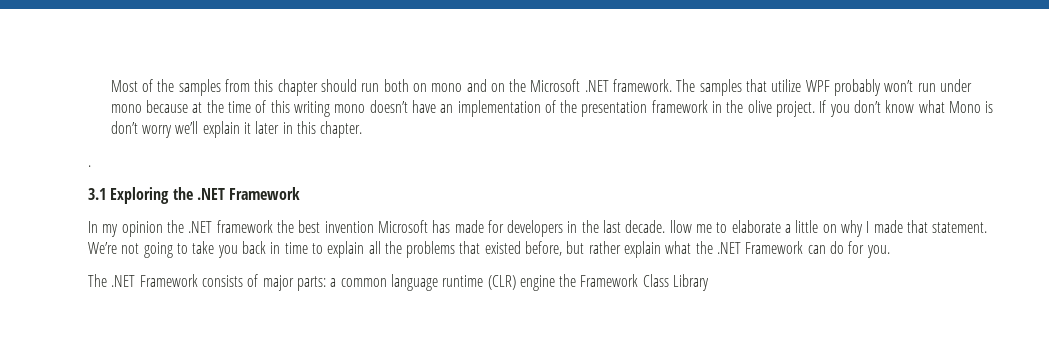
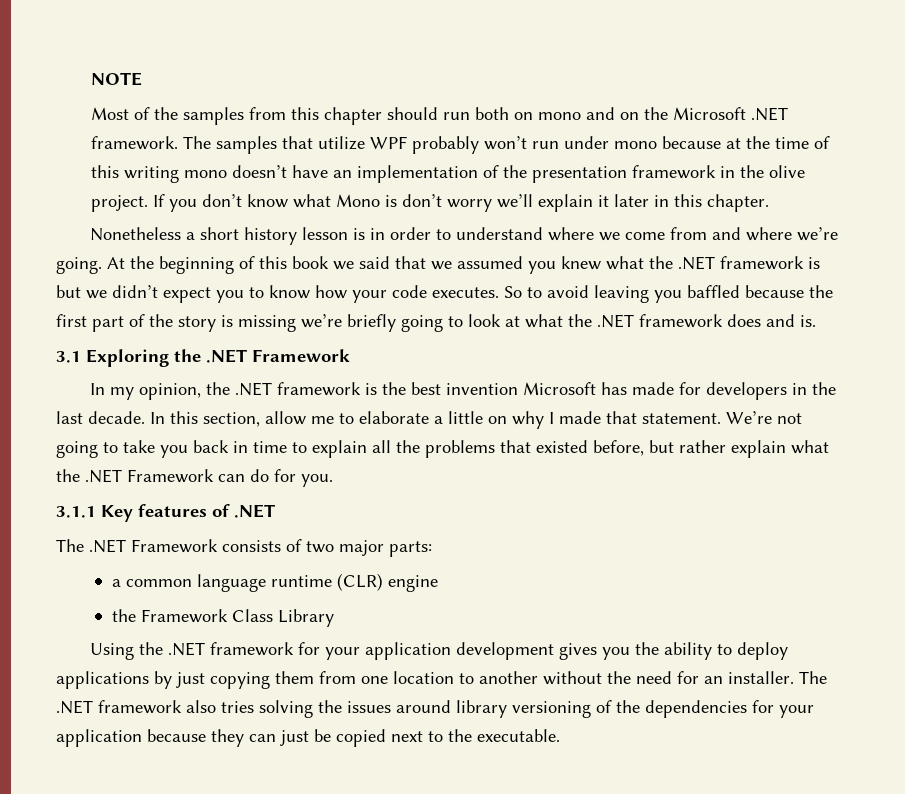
(110, 86) none -> [91,72,143,86] NOTE //
[88,165,91,167] . -> [89,227,838,245] [56,256,820,274] [56,285,833,303] [56,314,816,332] Nonetheless a short history lesson is in order to understand where we come from and where we’re going. At the beginning of this book we said that we assumed you knew what the .NET framework is but we didn’t expect you to know how your code executes. So to avoid leaving you baffled because the first part of the story is missing we’re briefly going to look at what the .NET framework does and is.
[121,220,273,237] opinion the .NET framework -> [138,382,377,400] opinion, the .NET framework is
[669,220,692,233] llow -> [150,411,306,427] In this section, allow
(890, 251) none -> [56,504,275,522] // 3.1.1 Key features of .NET
(259, 280) none -> [306,541,334,553] two
(326, 283) none -> (432, 549) //
(555, 283) none -> (438, 583) //
(710, 282) none -> [89,642,788,660] [56,671,827,689] [56,700,814,718] [56,729,560,747] // Using the .NET framework for your application development gives you the ability to deploy applications by just copying them from one location to another without the need for an installer. The .NET framework also tries solving the issues around library versioning of the dependencies for your application because they can just be copied next to the executable.

